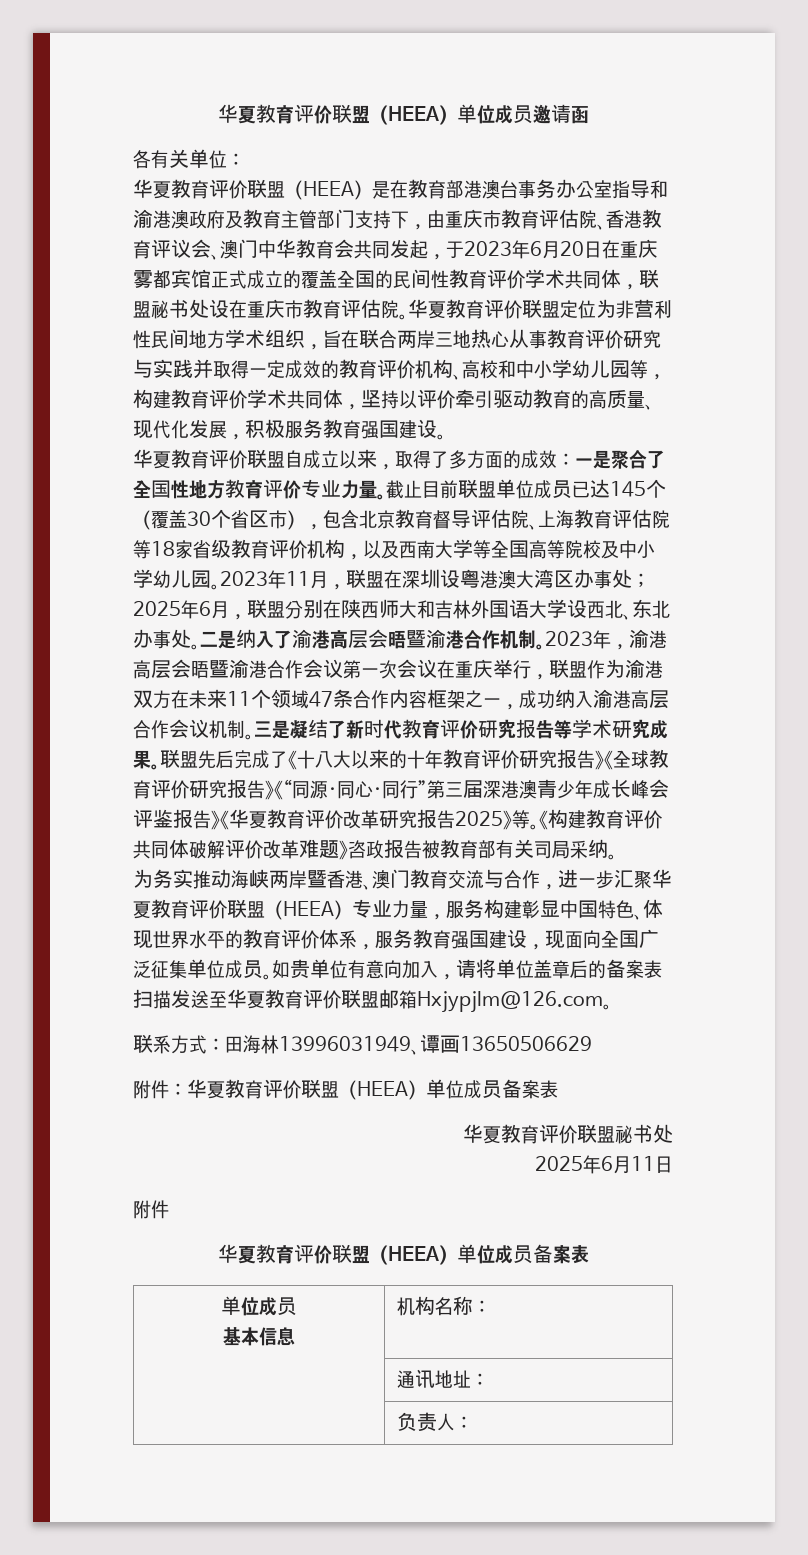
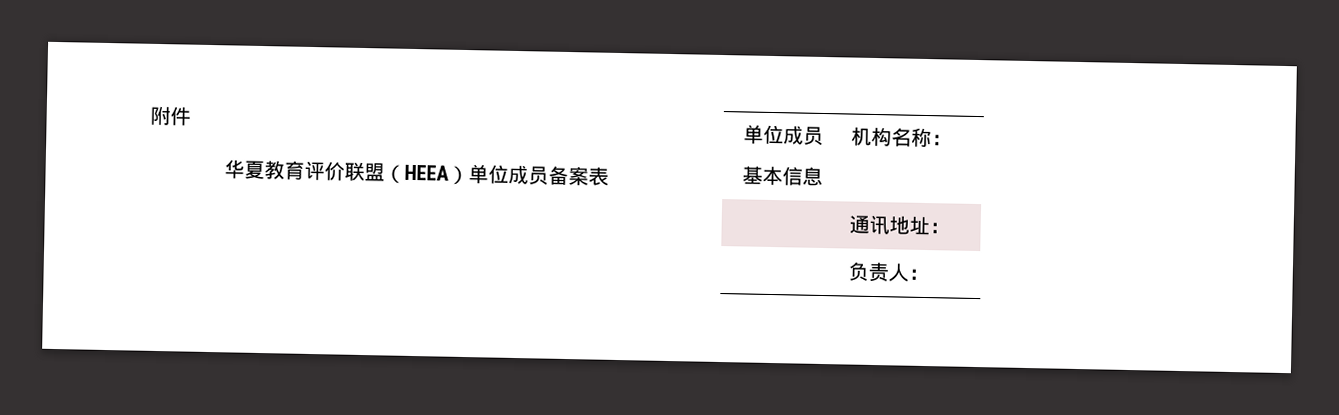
[217,104,589,125] [133,149,245,169] [133,179,668,200] [133,209,662,230] [133,239,658,260] [133,269,659,290] [133,299,672,320] [133,329,661,350] [133,359,666,380] [133,389,654,410] [133,419,446,440] [133,449,665,470] [133,479,666,500] [133,509,670,530] [133,539,655,560] [133,569,650,590] [133,599,670,620] [133,629,667,650] [133,659,663,680] [133,689,669,710] [133,719,668,740] [133,749,669,770] [133,779,669,800] [133,809,662,830] [133,839,617,860] [133,869,672,890] [133,899,663,920] [133,929,659,950] [133,959,662,980] [133,989,612,1013] [133,1034,592,1055] [133,1079,558,1100] [463,1124,673,1144] [535,1155,673,1174] 华夏教育评价联盟（HEEA）单位成员邀请函 // 各有关单位： // 华夏教育评价联盟（HEEA）是在教育部港澳台事务办公室指导和渝港澳政府及教育主管部门支持下，由重庆市教育评估院、香港教育评议会、澳门中华教育会共同发起，于2023年6月20日在重庆雾都宾馆正式成立的覆盖全国的民间性教育评价学术共同体，联盟秘书处设在重庆市教育评估院。华夏教育评价联盟定位为非营利性民间地方学术组织，旨在联合两岸三地热心从事教育评价研究与实践并取得一定成效的教育评价机构、高校和中小学幼儿园等，构建教育评价学术共同体，坚持以评价牵引驱动教育的高质量、现代化发展，积极服务教育强国建设。 // 华夏教育评价联盟自成立以来，取得了多方面的成效：一是聚合了全国性地方教育评价专业力量。截止目前联盟单位成员已达145个（覆盖30个省区市），包含北京教育督导评估院、上海教育评估院等18家省级教育评价机构，以及西南大学等全国高等院校及中小学幼儿园。2023年11月，联盟在深圳设粤港澳大湾区办事处；2025年6月，联盟分别在陕西师大和吉林外国语大学设西北、东北办事处。二是纳入了渝港高层会晤暨渝港合作机制。2023年，渝港高层会晤暨渝港合作会议第一次会议在重庆举行，联盟作为渝港双方在未来11个领域47条合作内容框架之一，成功纳入渝港高层合作会议机制。三是凝结了新时代教育评价研究报告等学术研究成果。联盟先后完成了《十八大以来的十年教育评价研究报告》《全球教育评价研究报告》《“同源·同心·同行”第三届深港澳青少年成长峰会评鉴报告》《华夏教育评价改革研究报告2025》等。《构建教育评价共同体破解评价改革难题》咨政报告被教育部有关司局采纳。 // 为务实推动海峡两岸暨香港、澳门教育交流与合作，进一步汇聚华夏教育评价联盟（HEEA）专业力量，服务构建彰显中国特色、体现世界水平的教育评价体系，服务教育强国建设，现面向全国广泛征集单位成员。如贵单位有意向加入，请将单位盖章后的备案表扫描发送至华夏教育评价联盟邮箱Hxjypjlm@126.com。 // 联系方式：田海林13996031949、谭画13650506629 // 附件：华夏教育评价联盟（HEEA）单位成员备案表 // 华夏教育评价联盟秘书处 // 2025年6月11日 // -> (150, 115) none

